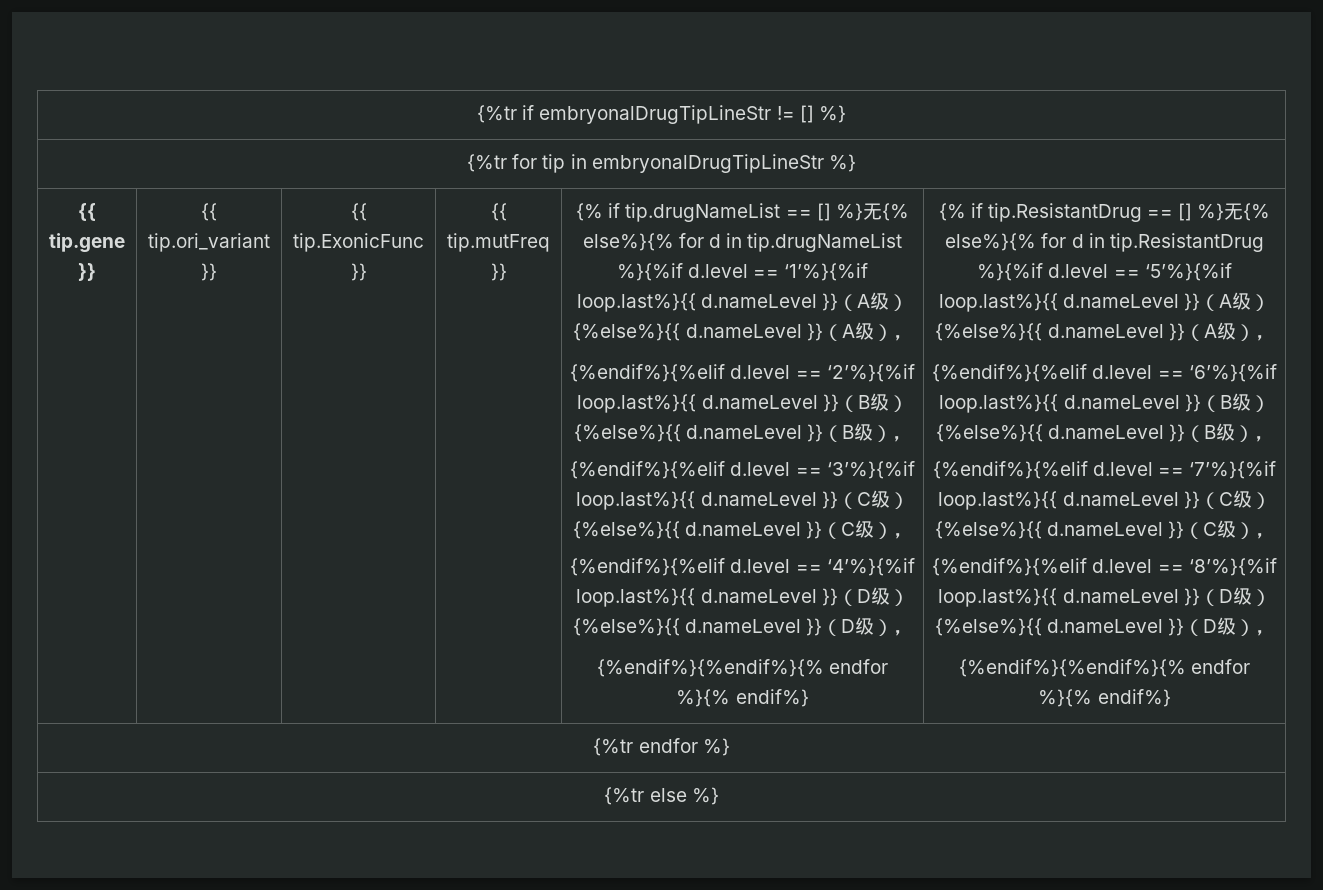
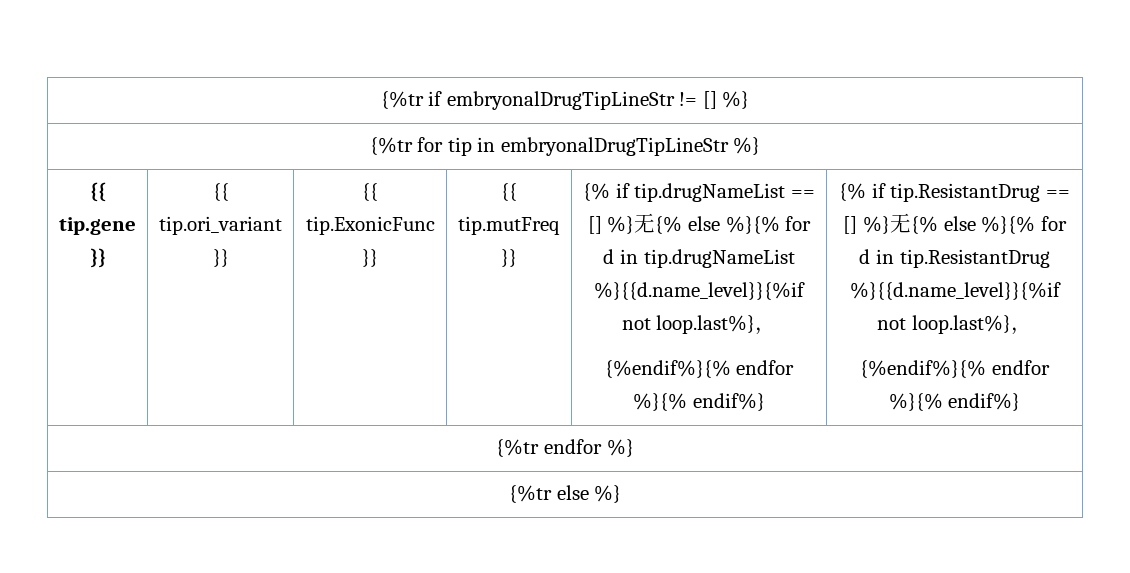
[582,233,674,251] else%}{% -> [688,216,780,234] else %}{%
[616,263,869,281] [576,292,909,312] [573,322,912,341] [570,364,915,382] [577,393,908,413] [573,423,912,442] [570,461,915,479] [576,490,909,510] [572,520,913,539] [570,558,915,576] [576,587,909,607] [572,617,913,636] [596,659,824,677] %}{%if d.level == ‘1’%}{%if loop.last%}{{ d.nameLevel }}（A级）{%else%}{{ d.nameLevel }}（A级）， // {%endif%}{%elif d.level == ‘2’%}{%if loop.last%}{{ d.nameLevel }}（B级）{%else%}{{ d.nameLevel }}（B级）， // {%endif%}{%elif d.level == ‘3’%}{%if loop.last%}{{ d.nameLevel }}（C级）{%else%}{{ d.nameLevel }}（C级）， // {%endif%}{%elif d.level == ‘4’%}{%if loop.last%}{{ d.nameLevel }}（D级）{%else%}{{ d.nameLevel }}（D级）， // {%endif%}{%endif%}{% -> [594,282,805,300] [621,315,777,335] [604,360,731,378] %}{{d.name_level}}{%if not loop.last%}， // {%endif%}{%
[945,233,1037,251] else%}{% -> [943,216,1036,234] else %}{%
[977,263,1232,281] [938,292,1271,312] [935,322,1274,341] [932,364,1277,382] [939,393,1270,413] [935,423,1274,442] [932,461,1277,479] [938,490,1271,510] [934,520,1275,539] [932,558,1277,576] [938,587,1271,607] [934,617,1275,636] [958,659,1186,677] %}{%if d.level == ‘5’%}{%if loop.last%}{{ d.nameLevel }}（A级）{%else%}{{ d.nameLevel }}（A级）， // {%endif%}{%elif d.level == ‘6’%}{%if loop.last%}{{ d.nameLevel }}（B级）{%else%}{{ d.nameLevel }}（B级）， // {%endif%}{%elif d.level == ‘7’%}{%if loop.last%}{{ d.nameLevel }}（C级）{%else%}{{ d.nameLevel }}（C级）， // {%endif%}{%elif d.level == ‘8’%}{%if loop.last%}{{ d.nameLevel }}（D级）{%else%}{{ d.nameLevel }}（D级）， // {%endif%}{%endif%}{% -> [849,282,1061,300] [877,315,1032,335] [860,360,987,378] %}{{d.name_level}}{%if not loop.last%}， // {%endif%}{%

